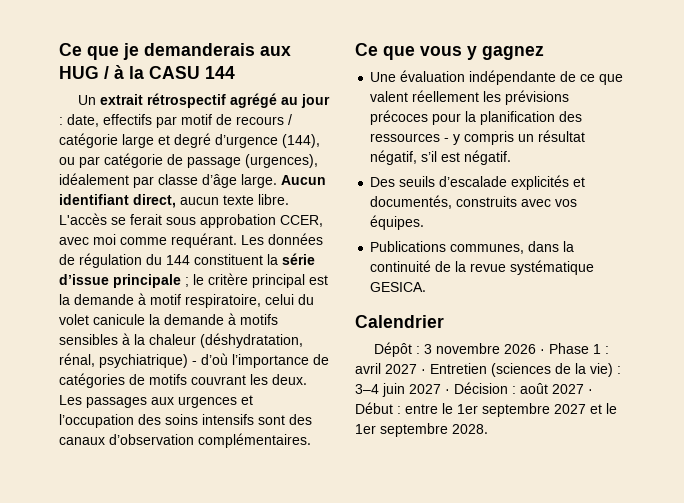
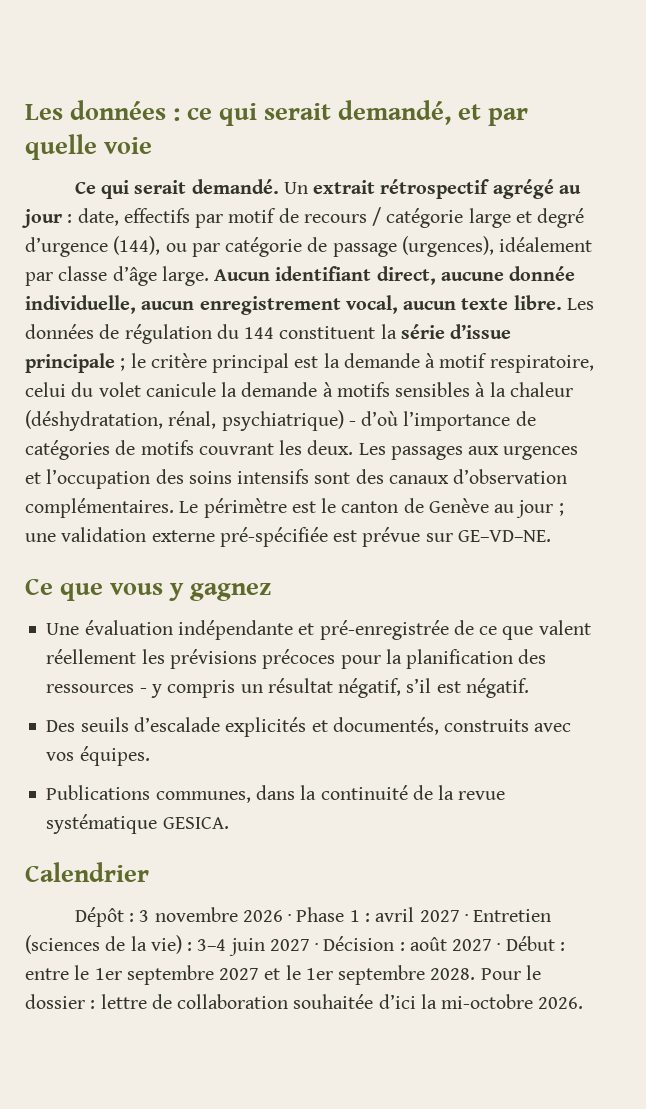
[59,43,291,60] [59,65,235,79] Ce que je demanderais aux HUG / à la CASU 144 // -> [25,100,529,126] [25,134,153,160] [74,179,279,199] Les données : ce qui serait demandé, et par quelle voie // Ce qui serait demandé.
[180,194,289,205] [59,213,323,228] [59,233,237,248] aucun texte libre. L'accès se ferait sous approbation CCER, avec moi comme requérant. -> [440,266,576,281] [25,295,562,315] aucune donnée individuelle, aucun enregistrement vocal, aucun texte libre.
(311, 440) none -> [179,498,564,518] [25,527,551,547] Le périmètre est le canton de Genève au jour ; une validation externe pré-spécifiée est prévue sur GE–VD–NE.
(557, 77) none -> [298,620,449,640] et pré-enregistrée
(488, 429) none -> [480,965,541,980] [25,994,584,1009] Pour le dossier : lettre de collaboration souhaitée d’ici la mi-octobre 2026.

